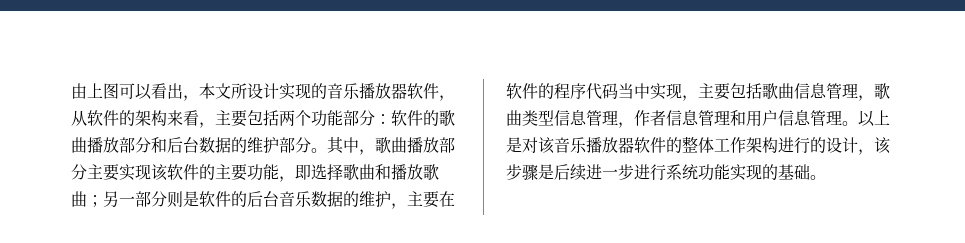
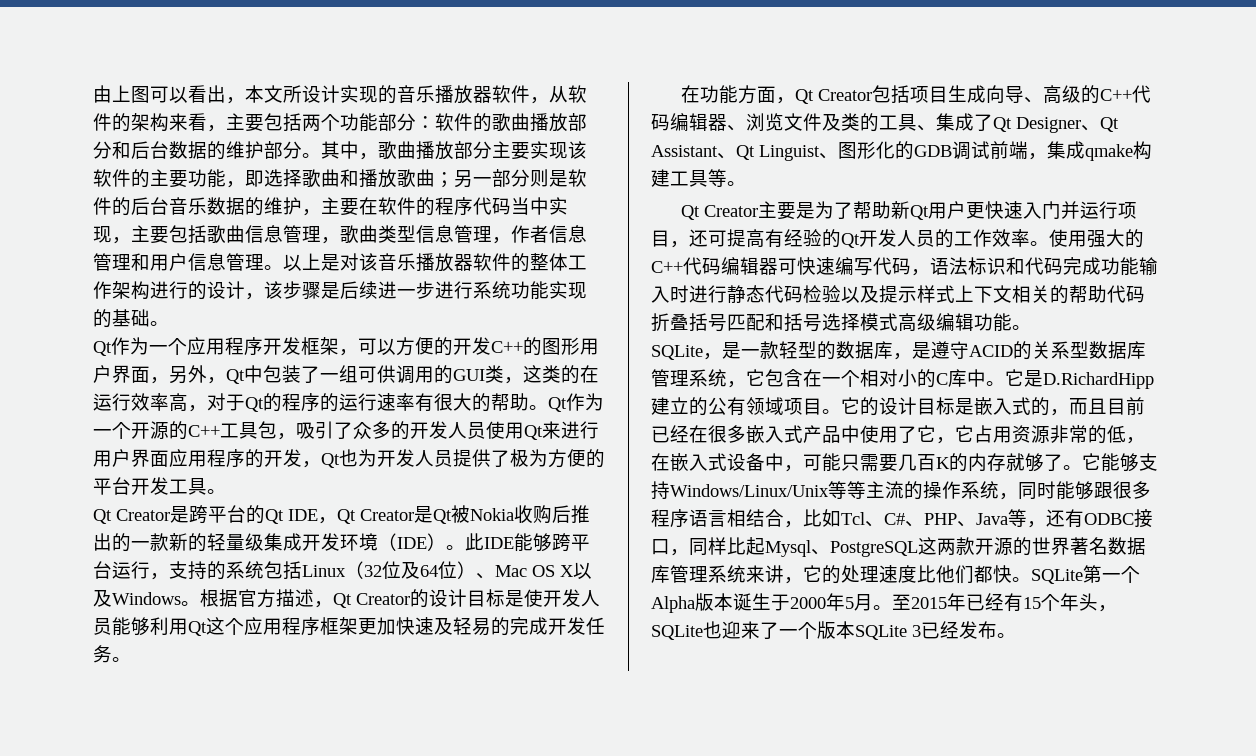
(826, 177) none -> [93,337,599,356] [93,365,599,384] [93,393,604,412] [93,421,599,440] [93,449,605,468] [93,477,226,495] [93,505,590,524] [93,533,590,552] [93,561,592,580] [93,589,600,608] [93,617,605,636] [93,645,131,663] [681,85,1152,104] [651,113,1119,133] [651,141,1152,161] [651,169,746,187] [681,201,1138,220] [651,229,1144,248] [651,257,1158,276] [651,285,1145,304] [651,313,1031,332] [651,341,1146,360] [651,369,1154,389] [651,397,1145,416] [651,425,1145,444] [651,453,1158,472] [651,481,1151,500] [651,509,1153,528] [651,537,1146,557] [651,565,1140,584] [651,593,1117,613] [651,621,1016,640] // Qt作为一个应用程序开发框架，可以方便的开发C++的图形用户界面，另外，Qt中包装了一组可供调用的GUI类，这类的在运行效率高，对于Qt的程序的运行速率有很大的帮助。Qt作为一个开源的C++工具包，吸引了众多的开发人员使用Qt来进行用户界面应用程序的开发，Qt也为开发人员提供了极为方便的平台开发工具。 // Qt Creator是跨平台的Qt IDE，Qt Creator是Qt被Nokia收购后推出的一款新的轻量级集成开发环境（IDE）。此IDE能够跨平台运行，支持的系统包括Linux（32位及64位）、Mac OS X以及Windows。根据官方描述，Qt Creator的设计目标是使开发人员能够利用Qt这个应用程序框架更加快速及轻易的完成开发任务。 // 在功能方面，Qt Creator包括项目生成向导、高级的C++代码编辑器、浏览文件及类的工具、集成了Qt Designer、Qt Assistant、Qt Linguist、图形化的GDB调试前端，集成qmake构建工具等。 // Qt Creator主要是为了帮助新Qt用户更快速入门并运行项目，还可提高有经验的Qt开发人员的工作效率。使用强大的C++代码编辑器可快速编写代码，语法标识和代码完成功能输入时进行静态代码检验以及提示样式上下文相关的帮助代码折叠括号匹配和括号选择模式高级编辑功能。 // SQLite，是一款轻型的数据库，是遵守ACID的关系型数据库管理系统，它包含在一个相对小的C库中。它是D.RichardHipp建立的公有领域项目。它的设计目标是嵌入式的，而且目前已经在很多嵌入式产品中使用了它，它占用资源非常的低，在嵌入式设备中，可能只需要几百K的内存就够了。它能够支持Windows/Linux/Unix等等主流的操作系统，同时能够跟很多程序语言相结合，比如Tcl、C#、PHP、Java等，还有ODBC接口，同样比起Mysql、PostgreSQL这两款开源的世界著名数据库管理系统来讲，它的处理速度比他们都快。SQLite第一个Alpha版本诞生于2000年5月。至2015年已经有15个年头，SQLite也迎来了一个版本SQLite 3已经发布。

